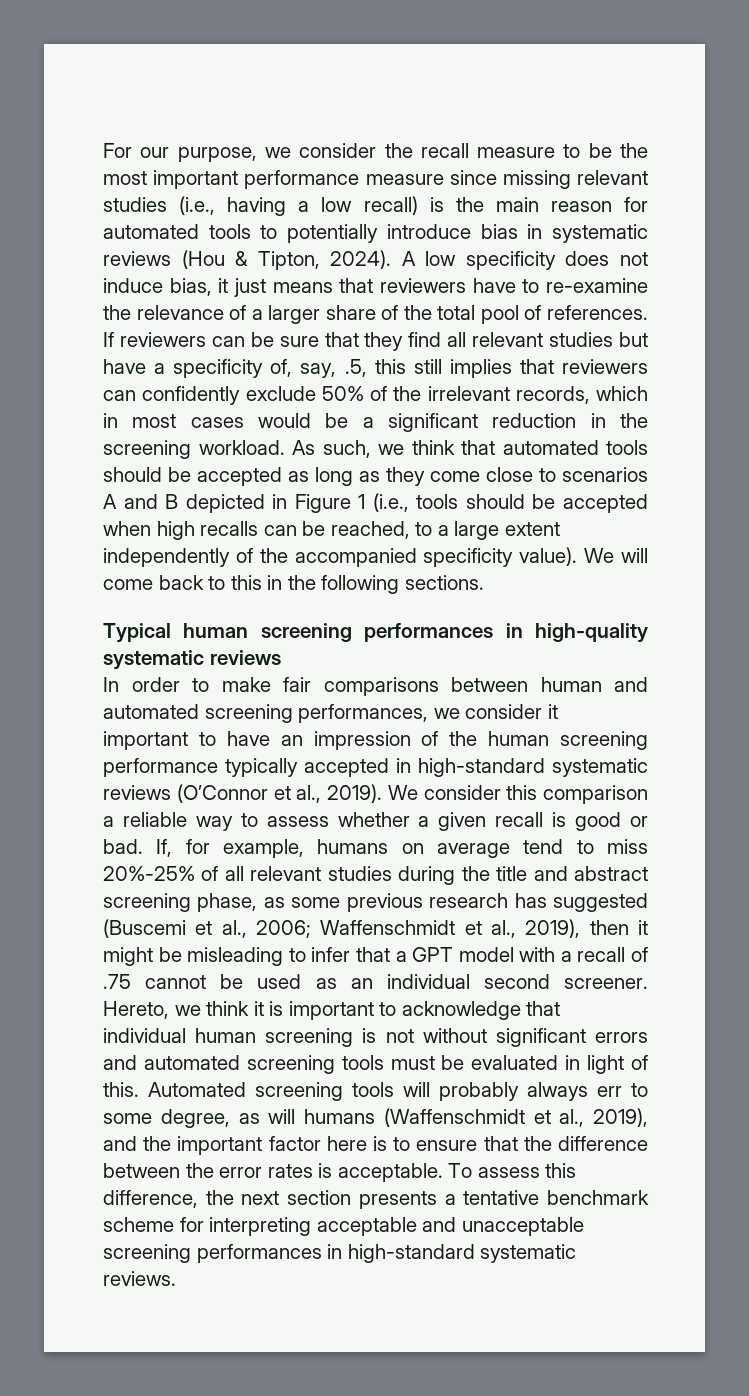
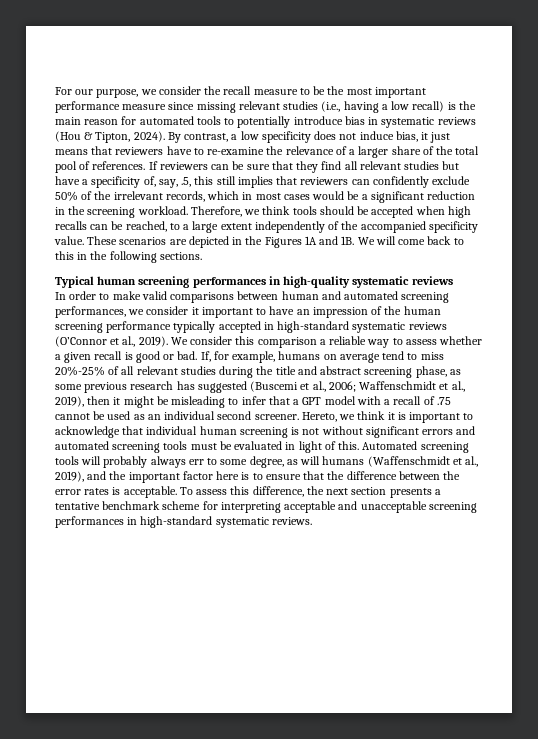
[401,251,416,266] A -> [167,132,238,143] By contrast, a
[292,440,648,458] [103,467,648,486] [103,493,409,513] As such, we think that automated tools should be accepted as long as they come close to scenarios A and B depicted in Figure 1 (i.e., -> [190,206,291,217] Therefore, we think
[519,547,578,566] value). -> [54,236,355,248] value. These scenarios are depicted in the Figures 1A and 1B.
[283,677,311,692] fair -> [141,291,167,300] valid

